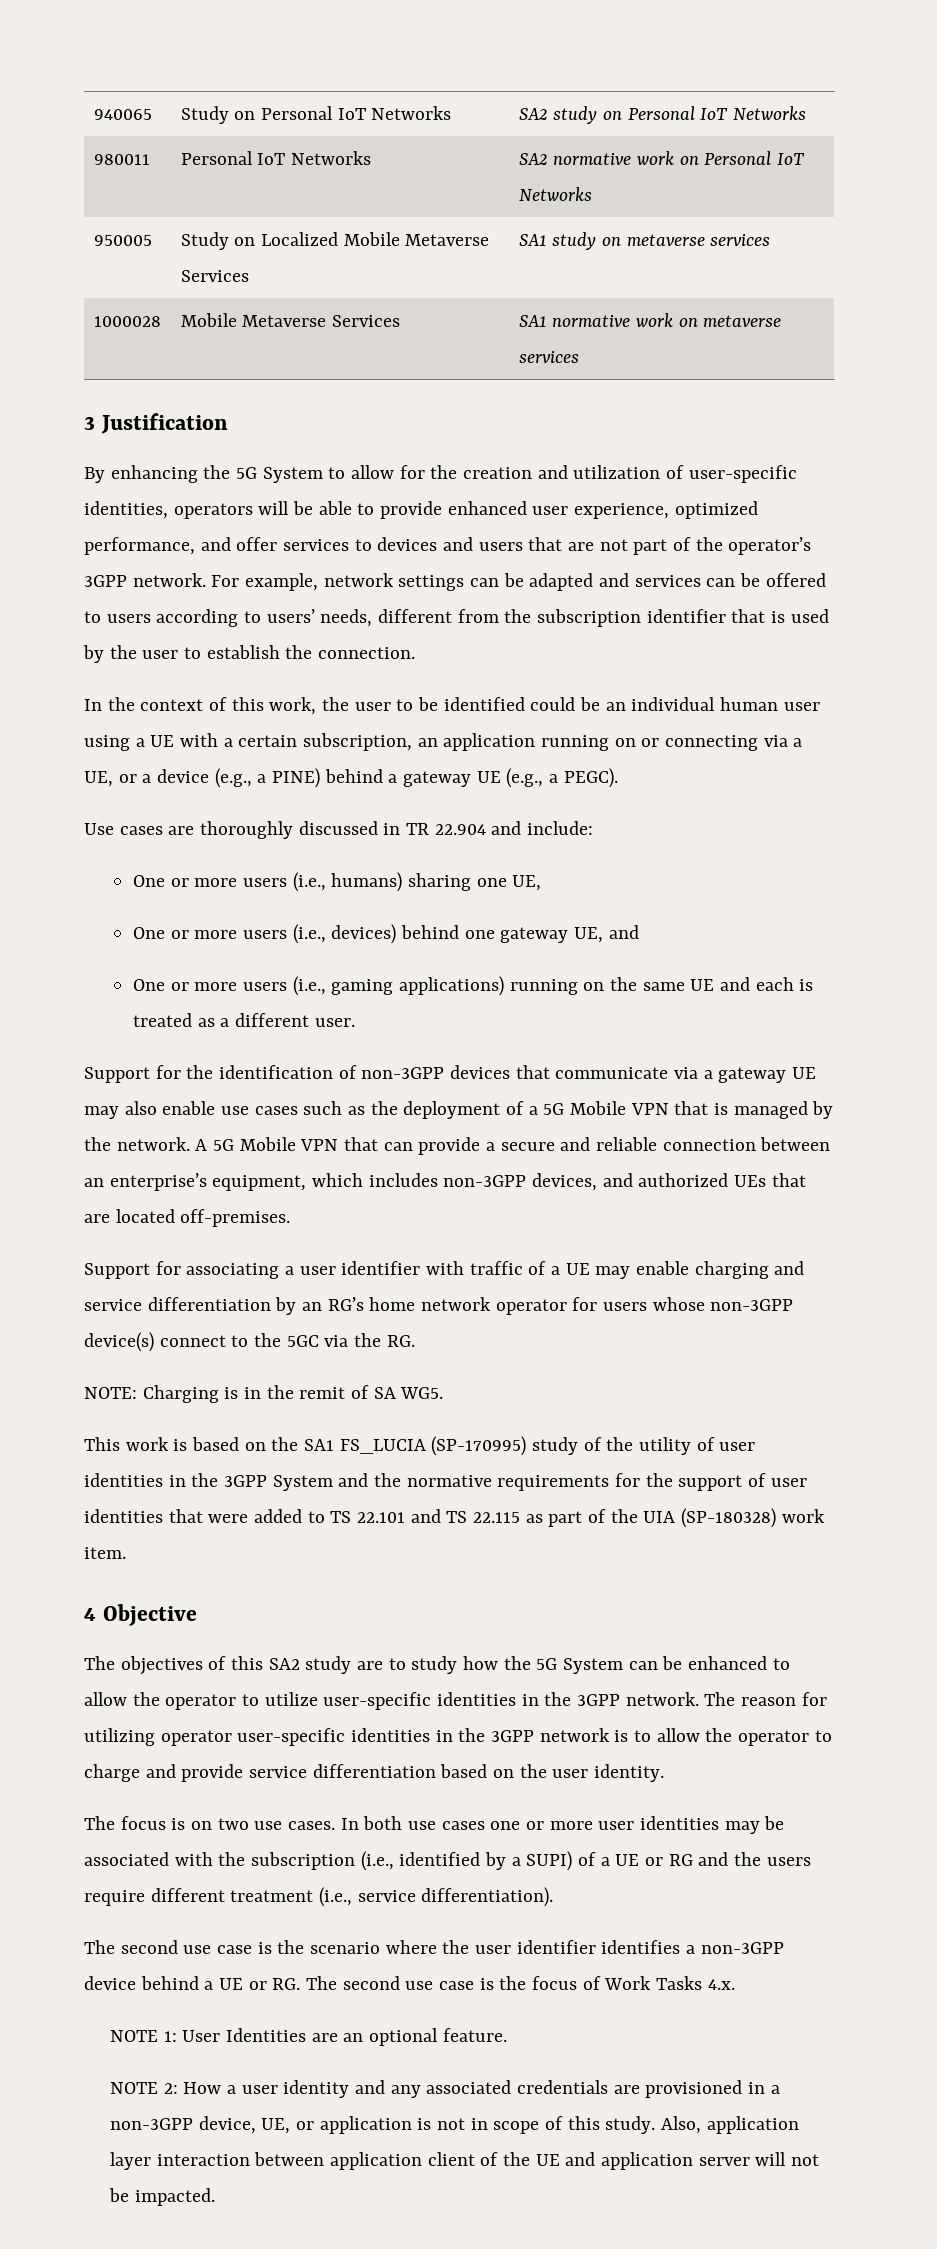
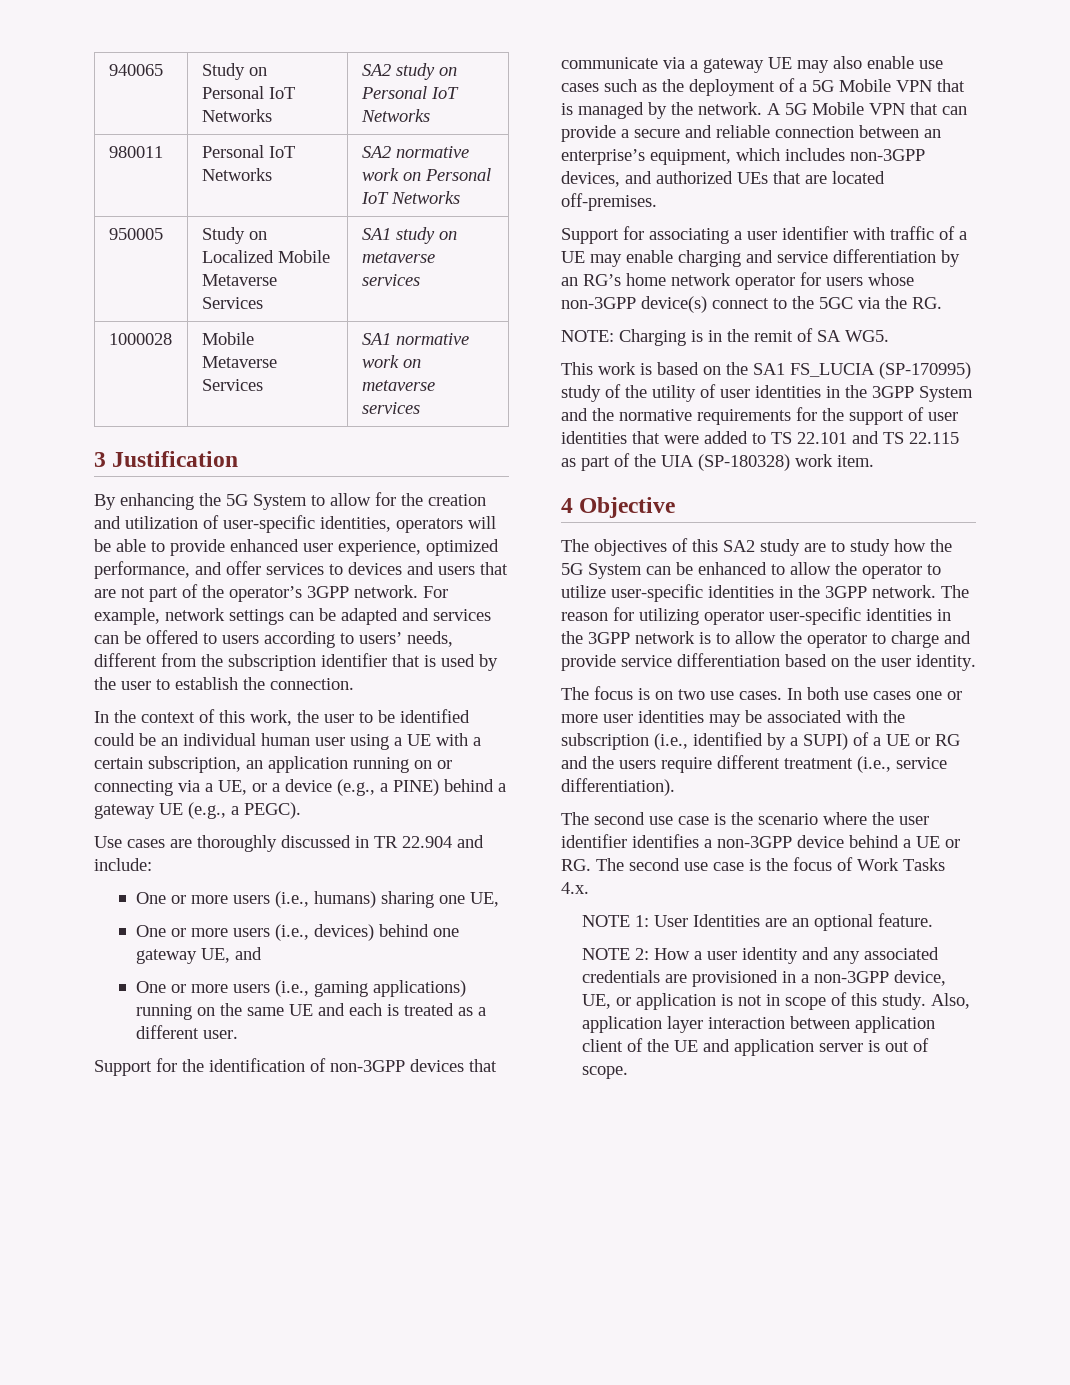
[755,2152,819,2166] [108,2188,215,2206] will not be impacted. -> [868,1038,930,1052] [582,1066,629,1079] is out of scope.

